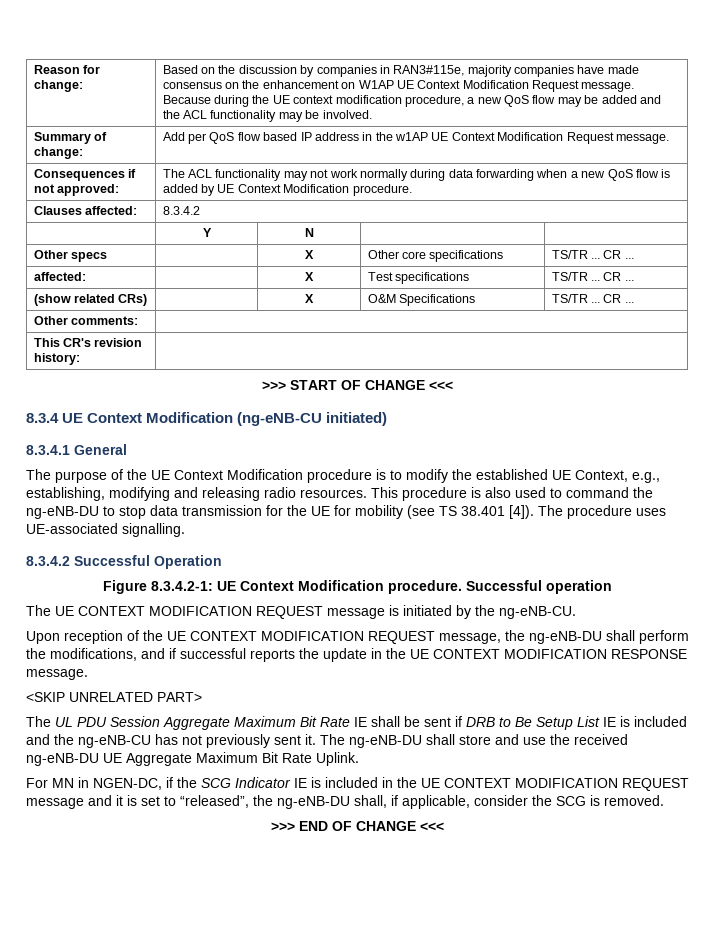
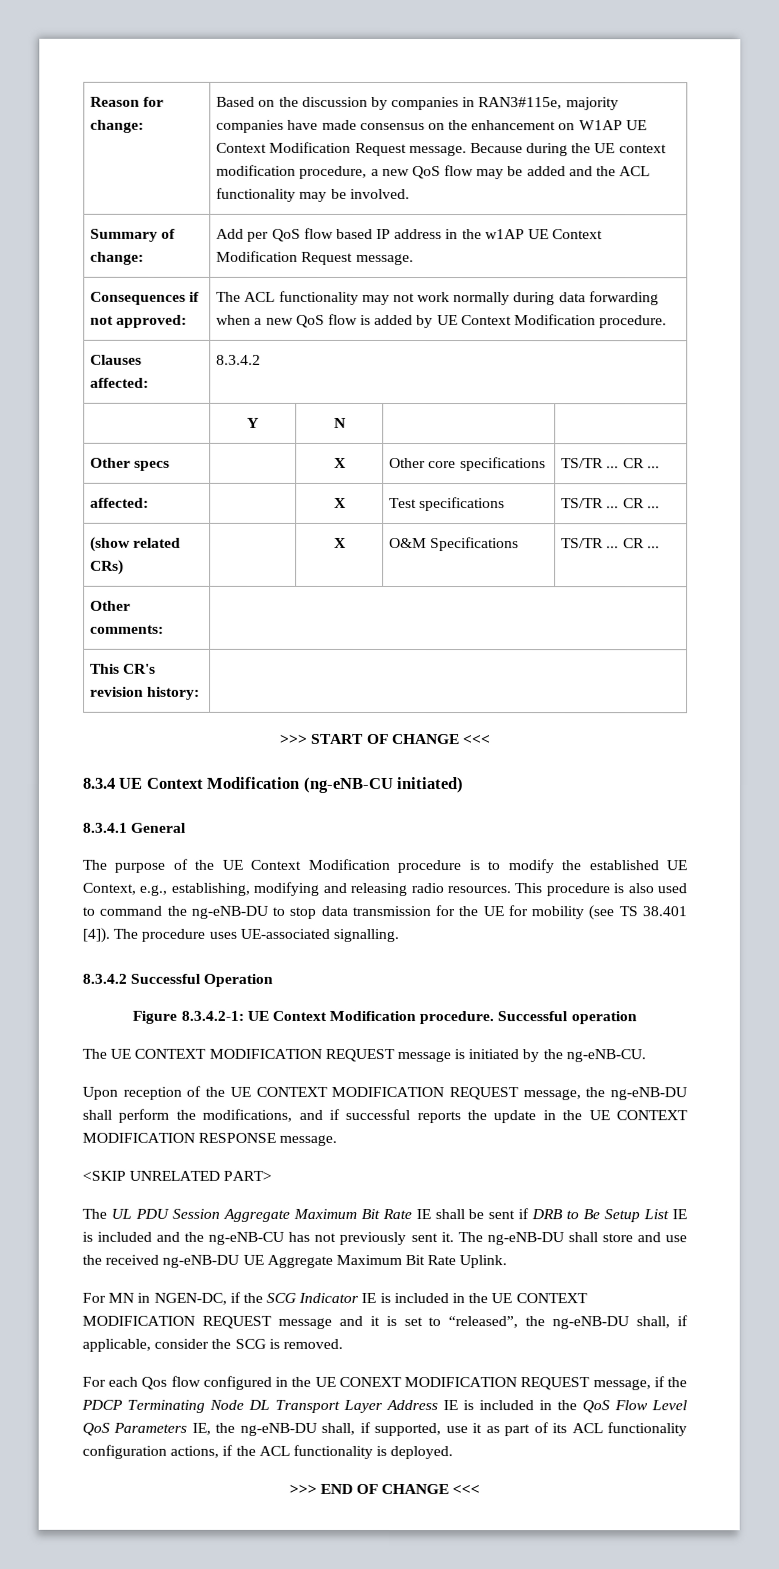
(664, 800) none -> [82,1375,688,1391] [81,1399,687,1414] [82,1421,688,1437] [82,1444,454,1460] // For each Qos flow configured in the UE CONEXT MODIFICATION REQUEST message, if the PDCP Terminating Node DL Transport Layer Address IE is included in the QoS Flow Level QoS Parameters IE, the ng-eNB-DU shall, if supported, use it as part of its ACL functionality configuration actions, if the ACL functionality is deployed.

